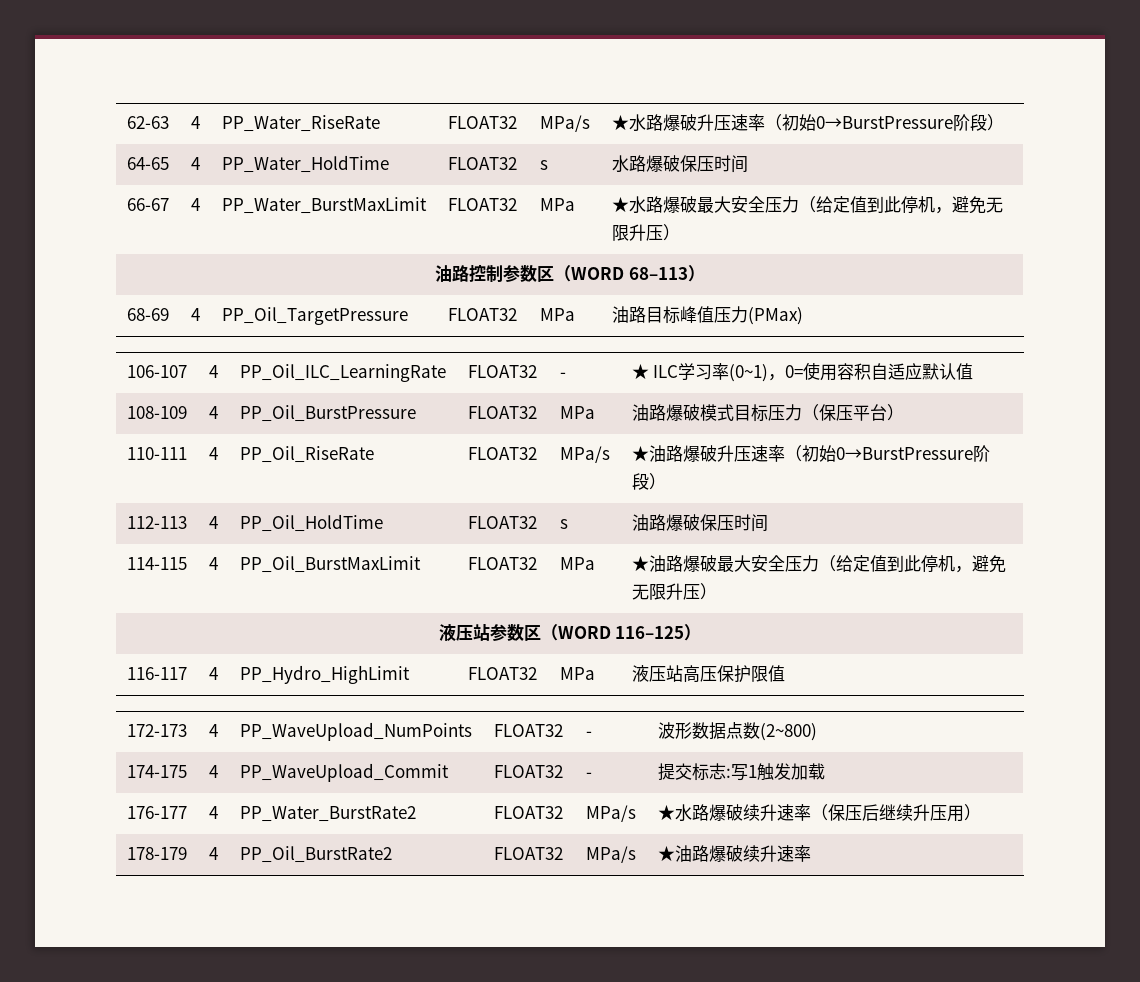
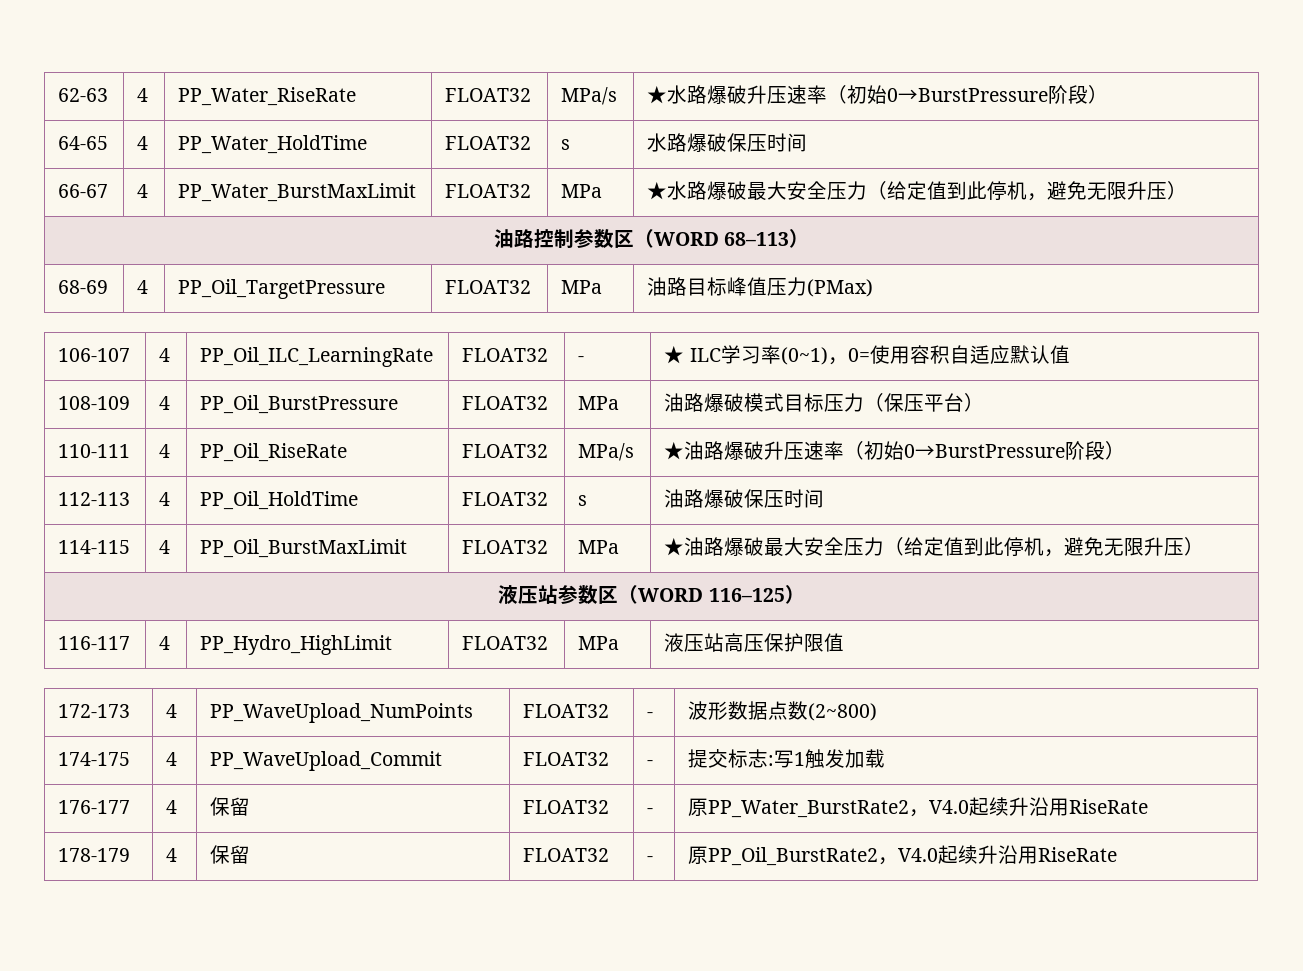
[239,806,416,822] [493,806,563,819] [585,805,636,822] [657,804,981,822] PP_Water_BurstRate2 | FLOAT32 | MPa/s | ★水路爆破续升速率（保压后继续升压用） -> [210,797,251,816] [523,800,610,814] [647,808,654,814] [688,797,1149,818] 保留 | FLOAT32 | - | 原PP_Water_BurstRate2，V4.0起续升沿用RiseRate
[239,846,392,863] [493,847,563,860] [585,846,636,863] [657,845,811,862] PP_Oil_BurstRate2 | FLOAT32 | MPa/s | ★油路爆破续升速率 -> [210,845,251,864] [523,848,610,862] [647,856,654,862] [688,845,1118,866] 保留 | FLOAT32 | - | 原PP_Oil_BurstRate2，V4.0起续升沿用RiseRate

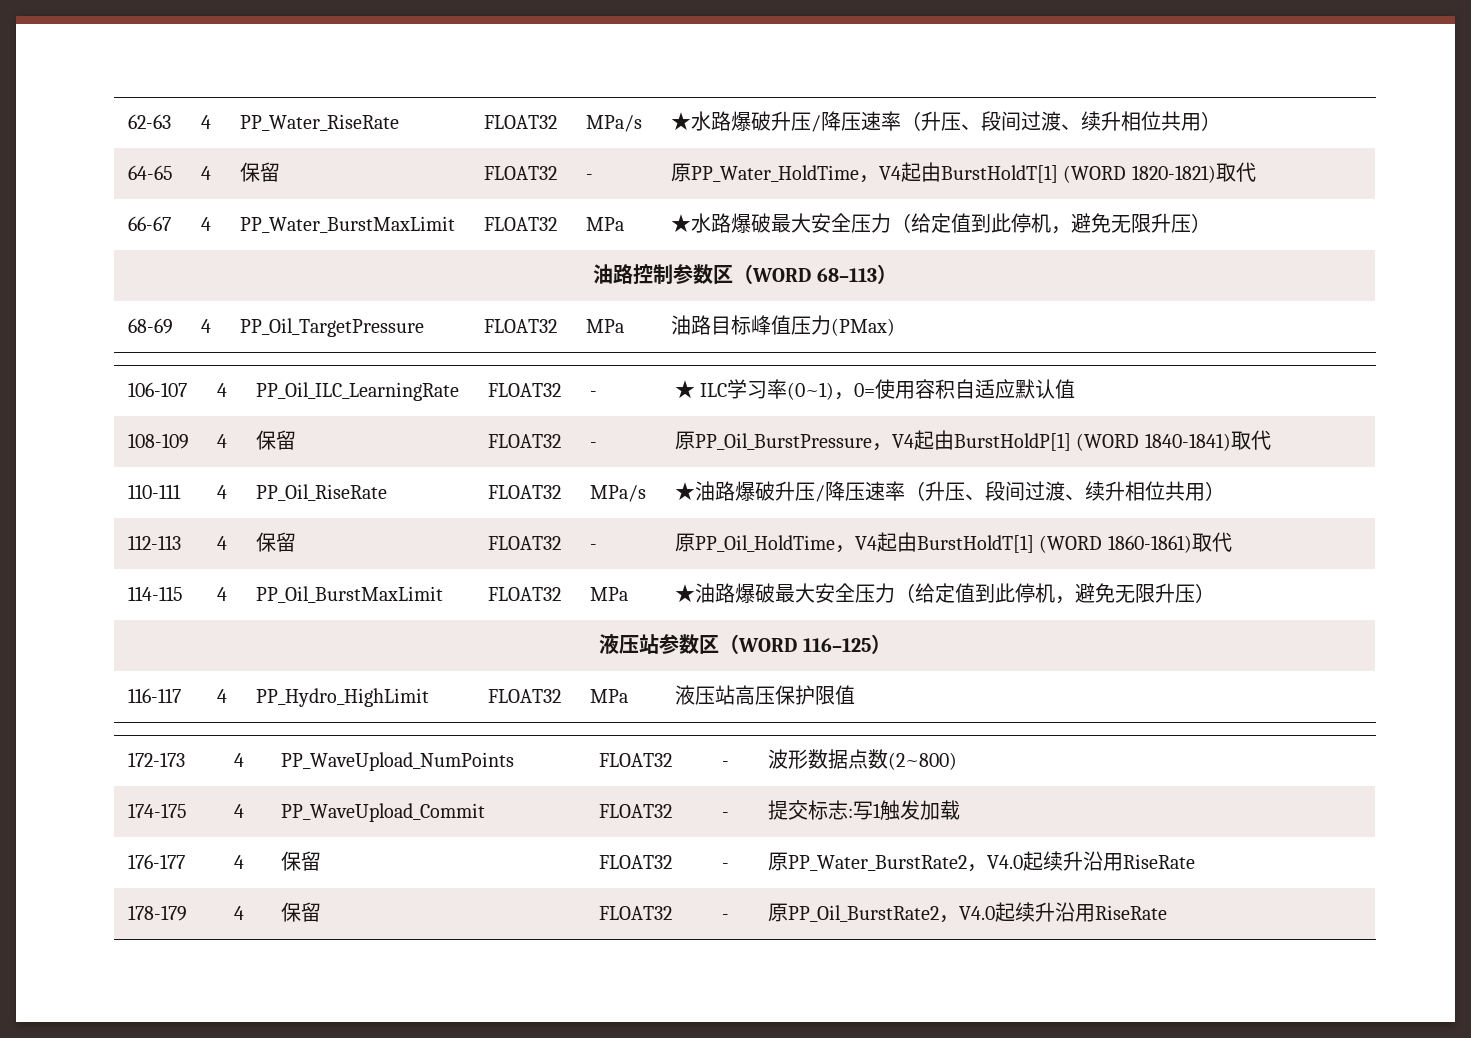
[787,85,1089,104] 速率（初始0→BurstPressure阶段 -> [810,111,1201,132] /降压速率（升压、段间过渡、续升相位共用
[178,135,368,154] [445,136,532,150] [561,139,571,150] [647,133,808,153] PP_Water_HoldTime | FLOAT32 | s | 水路爆破保压时间 -> [239,162,280,182] [483,166,557,180] [585,174,593,180] [670,162,1256,183] 保留 | FLOAT32 | - | 原PP_Water_HoldTime，V4起由BurstHoldT[1] (WORD 1820-1821)取代
[200,395,399,414] [462,396,549,410] [578,396,620,410] [664,393,985,413] PP_Oil_BurstPressure | FLOAT32 | MPa | 油路爆破模式目标压力（保压平台） -> [255,430,296,450] [487,434,561,448] [589,442,597,448] [674,430,1271,451] 保留 | FLOAT32 | - | 原PP_Oil_BurstPressure，V4起由BurstHoldP[1] (WORD 1840-1841)取代
[804,441,1106,460] 速率（初始0→BurstPressure阶段 -> [814,481,1205,502] /降压速率（升压、段间过渡、续升相位共用
[200,491,359,510] [462,492,549,506] [578,495,588,506] [664,489,825,509] PP_Oil_HoldTime | FLOAT32 | s | 油路爆破保压时间 -> [255,532,296,552] [487,536,561,550] [589,544,597,550] [674,532,1232,553] 保留 | FLOAT32 | - | 原PP_Oil_HoldTime，V4起由BurstHoldT[1] (WORD 1860-1861)取代

